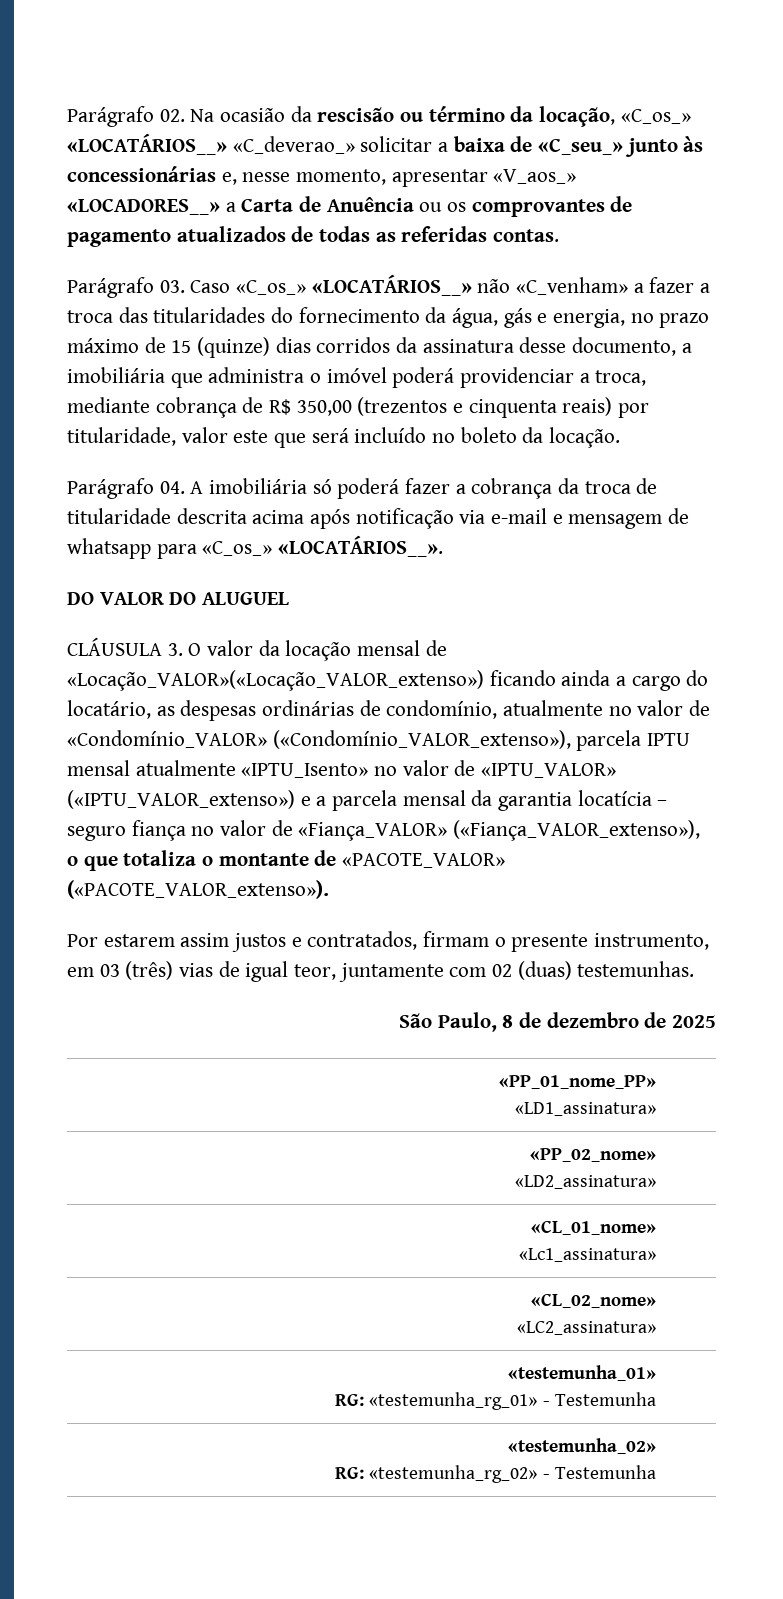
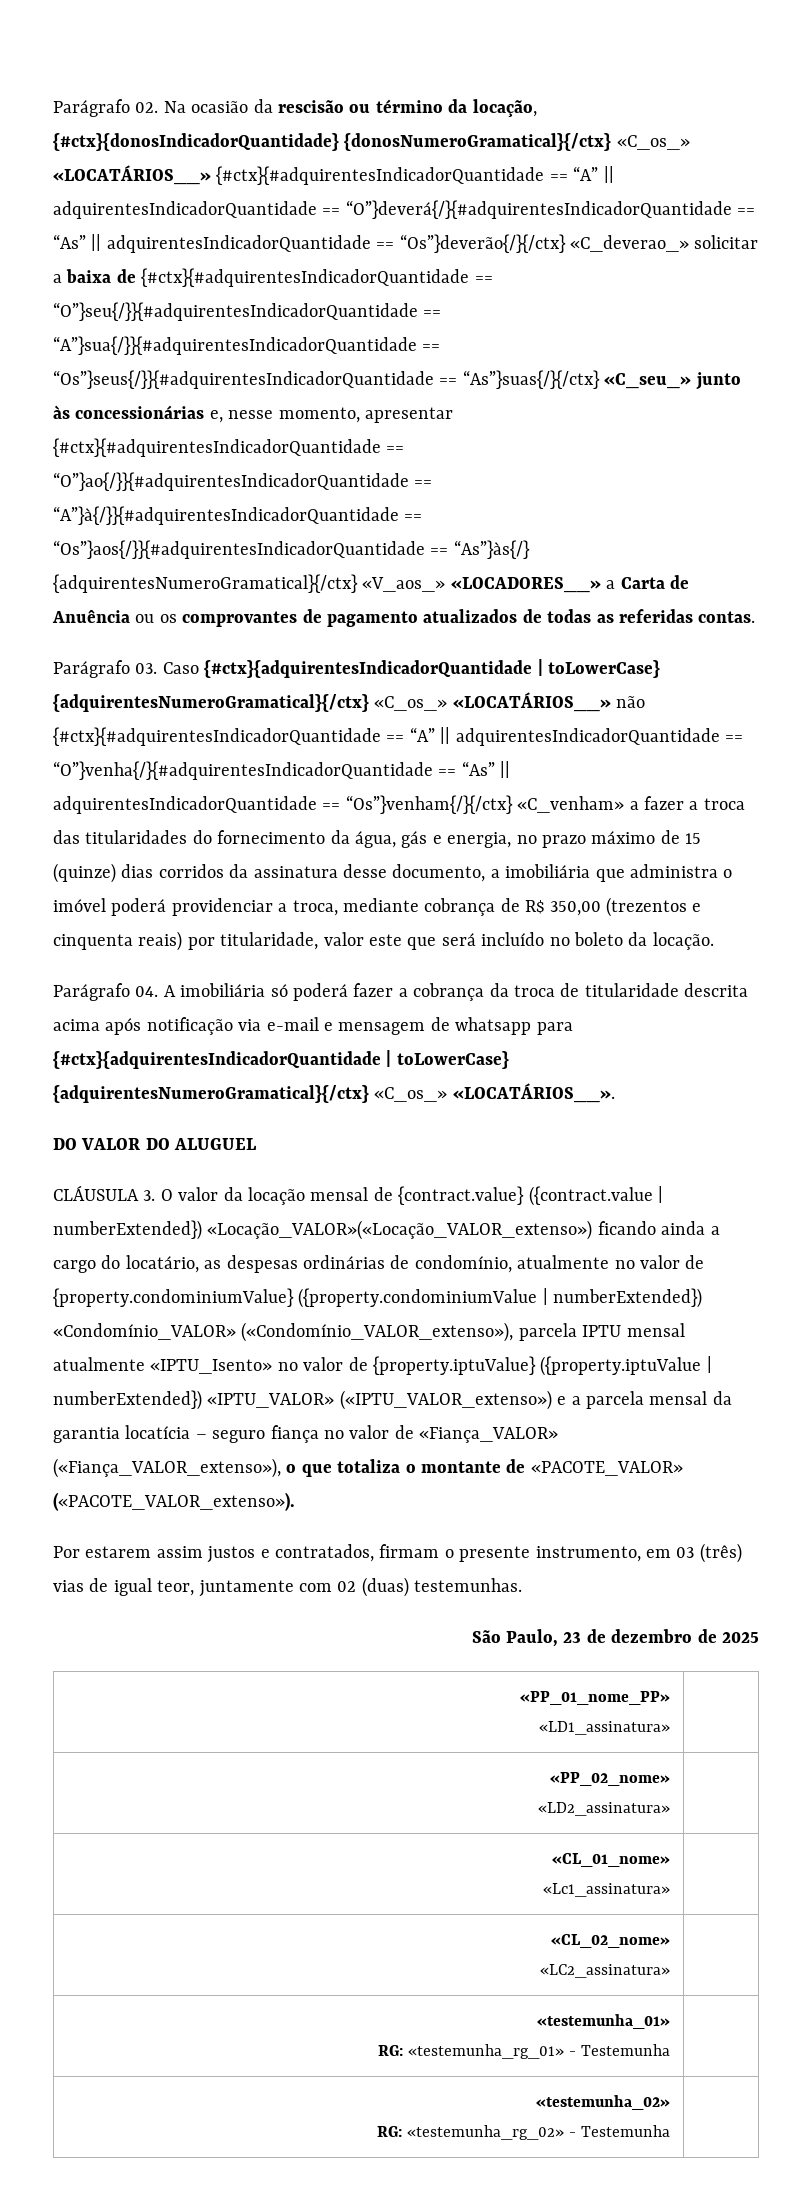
[620,109,691,124] [67,133,227,155] «C_os_» «LOCATÁRIOS__» -> [53,133,690,151] [53,165,614,185] [53,200,756,219] [53,234,566,253] {#ctx}{donosIndicadorQuantidade} {donosNumeroGramatical}{/ctx} «C_os_» «LOCATÁRIOS__» {#ctx}{#adquirentesIndicadorQuantidade == “A” || adquirentesIndicadorQuantidade == “O”}deverá{/}{#adquirentesIndicadorQuantidade == “As” || adquirentesIndicadorQuantidade == “Os”}deverão{/}{/ctx}
(533, 144) none -> [141,268,493,287] [53,302,442,321] [53,336,441,355] [53,370,600,389] {#ctx}{#adquirentesIndicadorQuantidade == “O”}seu{/}}{#adquirentesIndicadorQuantidade == “A”}sua{/}}{#adquirentesIndicadorQuantidade == “Os”}seus{/}}{#adquirentesIndicadorQuantidade == “As”}suas{/}{/ctx}
(488, 178) none -> [53,438,405,457] [53,472,433,491] [53,506,423,525] [53,540,530,559] [53,574,358,593] {#ctx}{#adquirentesIndicadorQuantidade == “O”}ao{/}}{#adquirentesIndicadorQuantidade == “A”}à{/}}{#adquirentesIndicadorQuantidade == “Os”}aos{/}}{#adquirentesIndicadorQuantidade == “As”}às{/} {adquirentesNumeroGramatical}{/ctx}
[236,274,511,296] «C_os_» «LOCATÁRIOS__» não -> [204,659,660,678] [53,692,646,712] [53,727,743,746] [53,761,511,780] [53,795,513,814] {#ctx}{adquirentesIndicadorQuantidade | toLowerCase} {adquirentesNumeroGramatical}{/ctx} «C_os_» «LOCATÁRIOS__» não {#ctx}{#adquirentesIndicadorQuantidade == “A” || adquirentesIndicadorQuantidade == “O”}venha{/}{#adquirentesIndicadorQuantidade == “As” || adquirentesIndicadorQuantidade == “Os”}venham{/}{/ctx}
(197, 551) none -> [53,1050,509,1069] [53,1085,369,1103] {#ctx}{adquirentesIndicadorQuantidade | toLowerCase} {adquirentesNumeroGramatical}{/ctx}
(447, 648) none -> [398,1186,663,1206] [53,1220,202,1240] {contract.value} ({contract.value | numberExtended})
(711, 708) none -> [53,1288,703,1308] {property.condominiumValue} ({property.condominiumValue | numberExtended})
(476, 768) none -> [373,1356,712,1376] [53,1390,202,1410] {property.iptuValue} ({property.iptuValue | numberExtended})
[502,1015,514,1028] 8 -> [563,1632,582,1643] 23

